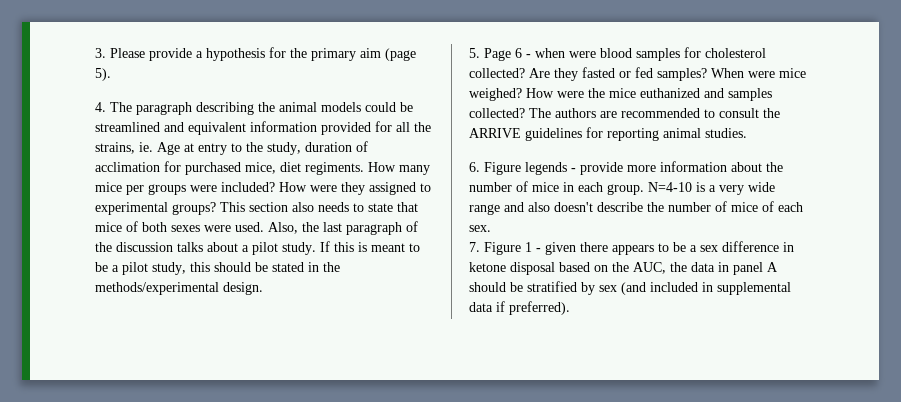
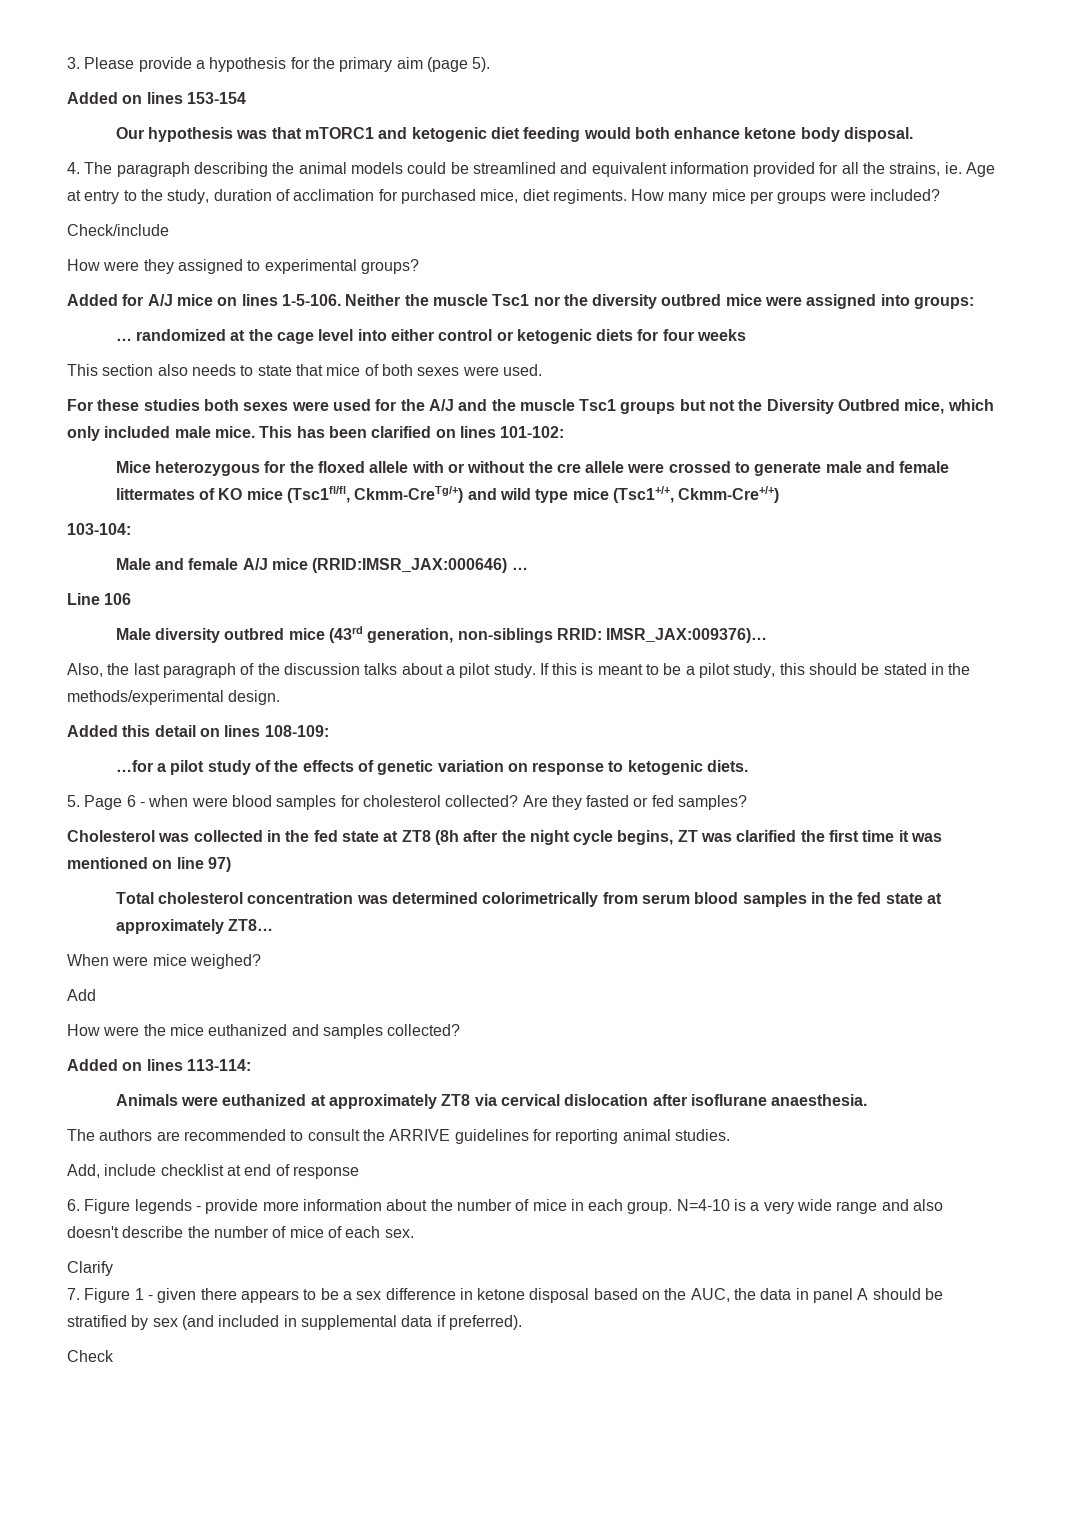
(111, 74) none -> [67,92,246,104] [115,127,914,142] // Added on lines 153-154 // Our hypothesis was that mTORC1 and ketogenic diet feeding would both enhance ketone body disposal.
(275, 187) none -> [67,224,169,236] // Check/include //
(216, 208) none -> [67,294,975,309] [115,329,747,344] // Added for A/J mice on lines 1-5-106. Neither the muscle Tsc1 nor the diversity outbred mice were assigned into groups: // … randomized at the cage level into either control or ketogenic diets for four weeks //
(264, 227) none -> [67,399,994,414] [67,426,565,441] [115,461,950,476] [115,486,780,503] [67,523,131,535] [115,558,528,573] [67,593,132,605] [115,626,768,643] // For these studies both sexes were used for the A/J and the muscle Tsc1 groups but not the Diversity Outbred mice, which only included male mice. This has been clarified on lines 101-102: // Mice heterozygous for the floxed allele with or without the cre allele were crossed to generate male and female littermates of KO mice (Tsc1fl/fl, Ckmm-CreTg/+) and wild type mice (Tsc1+/+, Ckmm-Cre+/+) // 103-104: // Male and female A/J mice (RRID:IMSR_JAX:000646) … // Line 106 // Male diversity outbred mice (43rd generation, non-siblings RRID: IMSR_JAX:009376)… //
(263, 288) none -> [67,725,329,737] [115,760,749,775] // Added this detail on lines 108-109: // …for a pilot study of the effects of genetic variation on response to ketogenic diets.
(707, 74) none -> [67,830,943,845] [67,857,231,872] [115,892,943,907] [115,919,273,934] // Cholesterol was collected in the fed state at ZT8 (8h after the night cycle begins, ZT was clarified the first time it was mentioned on line 97) // Total cholesterol concentration was determined colorimetrically from serum blood samples in the fed state at approximately ZT8… //
(522, 94) none -> [67,989,96,1001] // Add //
(525, 113) none -> [67,1059,251,1071] [115,1094,868,1109] // Added on lines 113-114: // Animals were euthanized at approximately ZT8 via cervical dislocation after isoflurane anaesthesia. //
(747, 133) none -> [67,1164,359,1179] // Add, include checklist at end of response
(491, 228) none -> [67,1261,113,1276] // Clarify
(570, 308) none -> [67,1350,114,1362] // Check

